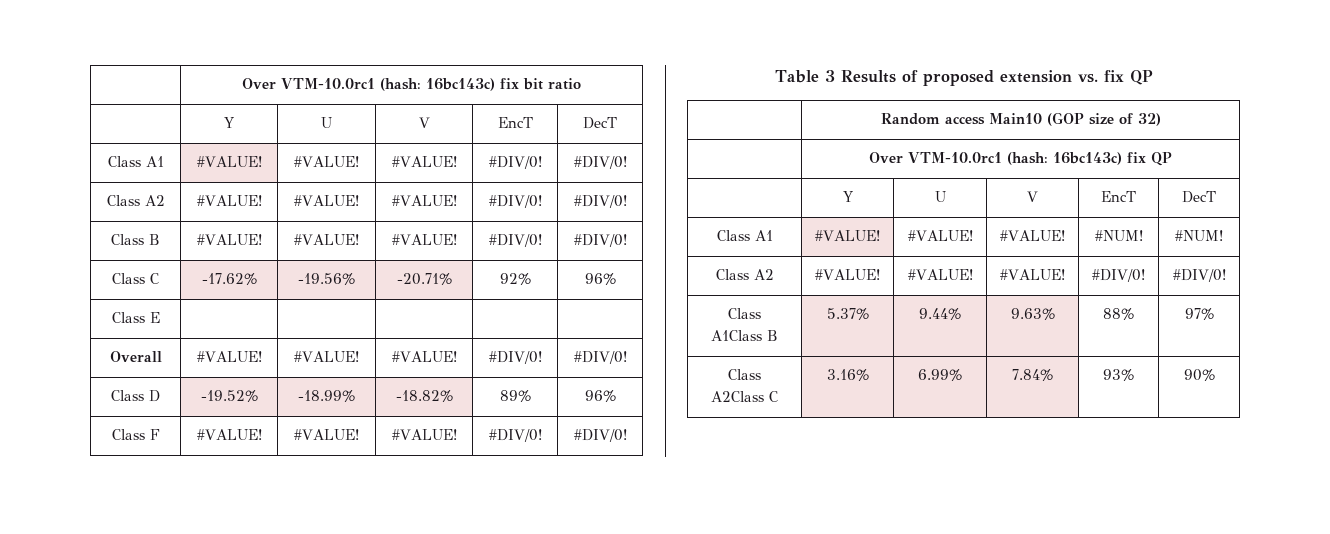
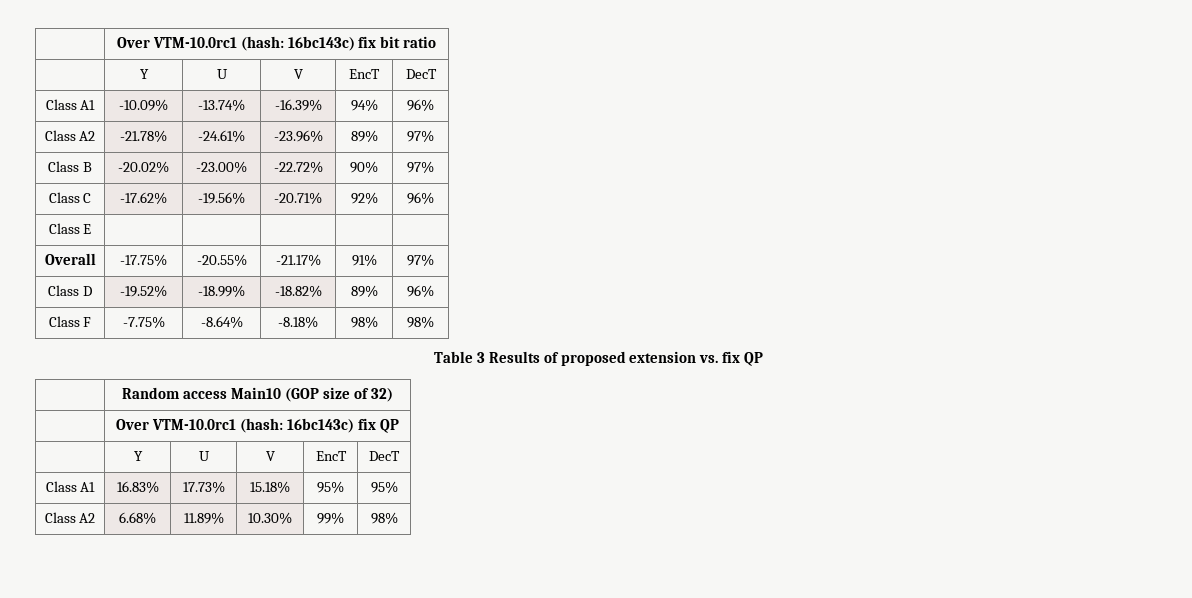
[196,156,262,167] [294,156,360,167] [391,156,457,167] [488,156,542,169] [573,156,627,169] [106,195,165,206] [196,195,262,206] [294,195,360,206] [391,195,457,206] [488,195,542,208] [573,195,627,208] [111,234,160,245] [196,234,262,245] [294,234,360,245] [391,234,457,245] [488,234,542,247] [573,234,627,247] #VALUE! | #VALUE! | #VALUE! | #DIV/0! | #DIV/0! // Class A2 | #VALUE! | #VALUE! | #VALUE! | #DIV/0! | #DIV/0! // Class B | #VALUE! | #VALUE! | #VALUE! | #DIV/0! | #DIV/0! -> [119,99,168,111] [198,99,245,111] [274,99,322,111] [350,99,378,111] [407,99,434,111] [44,130,96,141] [120,130,167,142] [198,130,245,142] [273,130,323,142] [350,130,378,142] [407,130,434,142] [48,161,92,172] [118,161,169,173] [196,161,247,173] [273,161,323,173] [350,161,378,173] [407,161,434,173] -10.09% | -13.74% | -16.39% | 94% | 96% // Class A2 | -21.78% | -24.61% | -23.96% | 89% | 97% // Class B | -20.02% | -23.00% | -22.72% | 90% | 97%
[196,351,262,362] [294,351,360,362] [391,351,457,362] [488,351,542,364] [573,351,627,364] #VALUE! | #VALUE! | #VALUE! | #DIV/0! | #DIV/0! -> [120,254,167,266] [196,254,247,266] [275,254,321,266] [351,254,377,266] [407,254,434,266] -17.75% | -20.55% | -21.17% | 91% | 97%
[196,429,262,440] [294,429,360,440] [391,429,457,440] [488,429,542,442] [573,429,627,442] #VALUE! | #VALUE! | #VALUE! | #DIV/0! | #DIV/0! -> [122,316,165,328] [200,316,243,328] [278,316,318,328] [350,316,378,328] [407,316,434,328] -7.75% | -8.64% | -8.18% | 98% | 98%
[815,230,881,241] [907,230,973,241] [1000,230,1066,241] [1094,230,1143,241] [1175,230,1223,241] [715,269,774,280] [815,269,881,280] [907,269,973,280] [1000,269,1066,280] [1092,269,1145,282] [1172,269,1226,282] [728,308,761,319] [711,330,778,341] [826,308,869,320] [919,308,961,320] [1010,308,1055,320] [1103,308,1134,320] [1184,308,1214,320] [728,369,761,380] [711,391,778,402] [826,369,869,381] [918,369,962,381] [1012,369,1053,381] [1103,369,1134,381] [1183,369,1215,381] #VALUE! | #VALUE! | #VALUE! | #NUM! | #NUM! // Class A2 | #VALUE! | #VALUE! | #VALUE! | #DIV/0! | #DIV/0! // Class A1Class B | 5.37% | 9.44% | 9.63% | 88% | 97% // Class A2Class C | 3.16% | 6.99% | 7.84% | 93% | 90% -> [116,481,159,493] [182,481,225,493] [250,481,290,493] [317,481,344,493] [370,481,398,493] [44,512,96,523] [119,512,156,524] [183,512,224,524] [248,512,292,524] [317,512,344,524] [370,512,398,524] 16.83% | 17.73% | 15.18% | 95% | 95% // Class A2 | 6.68% | 11.89% | 10.30% | 99% | 98%

